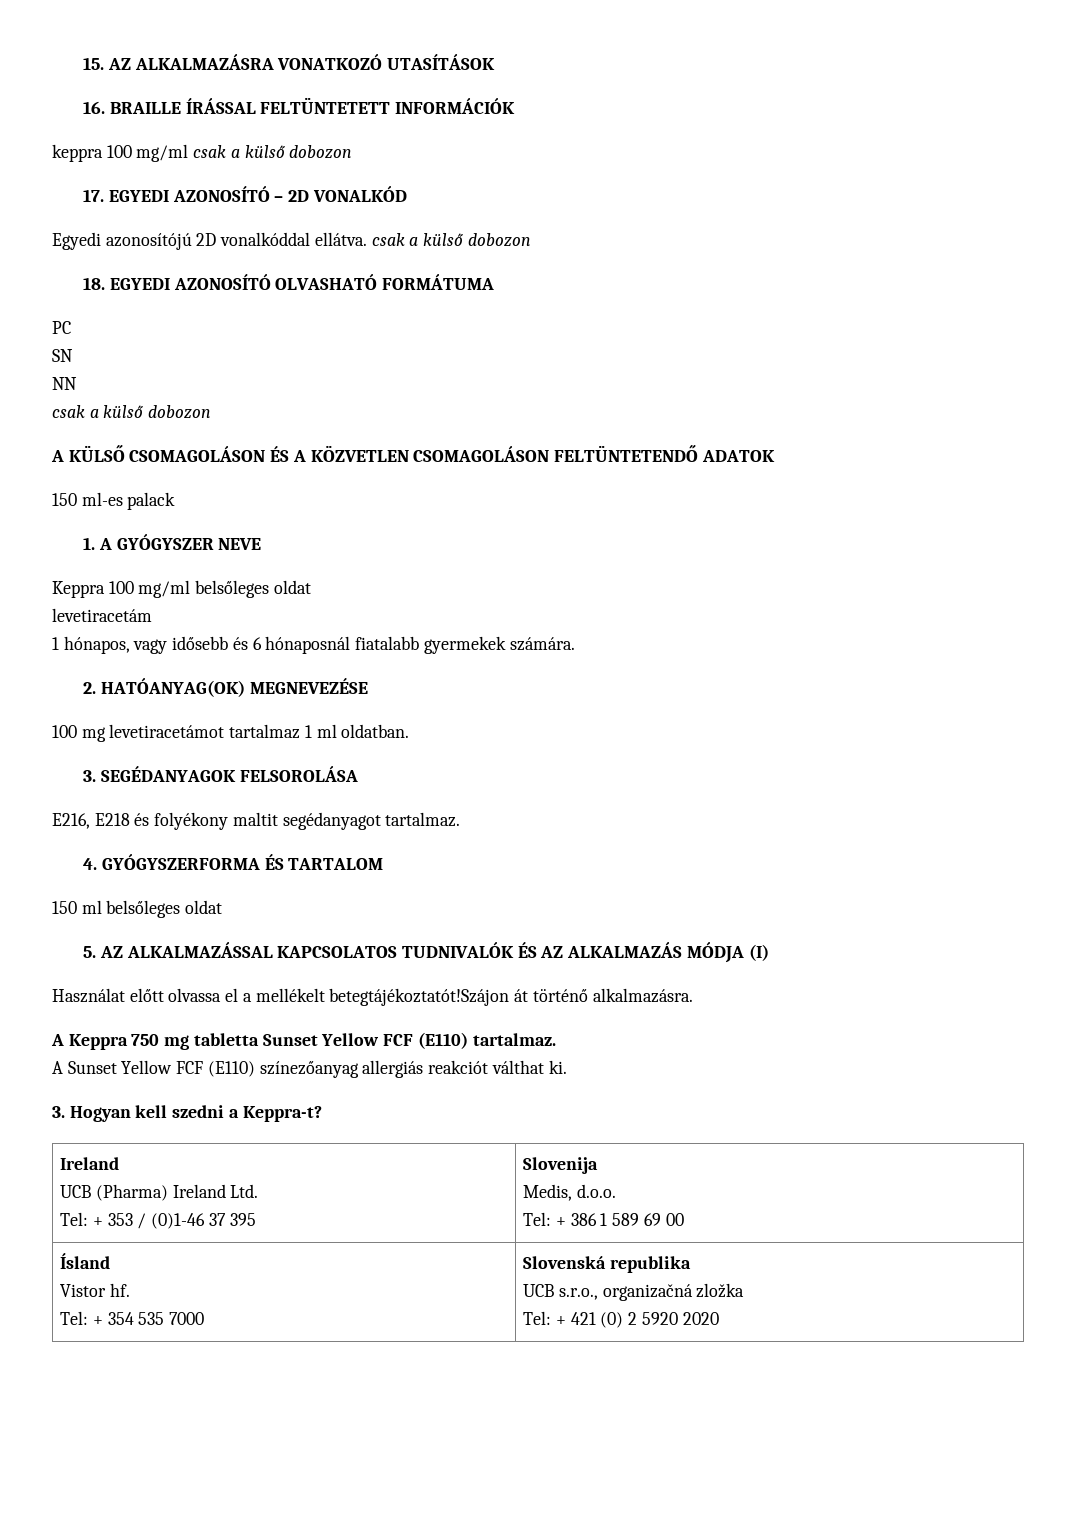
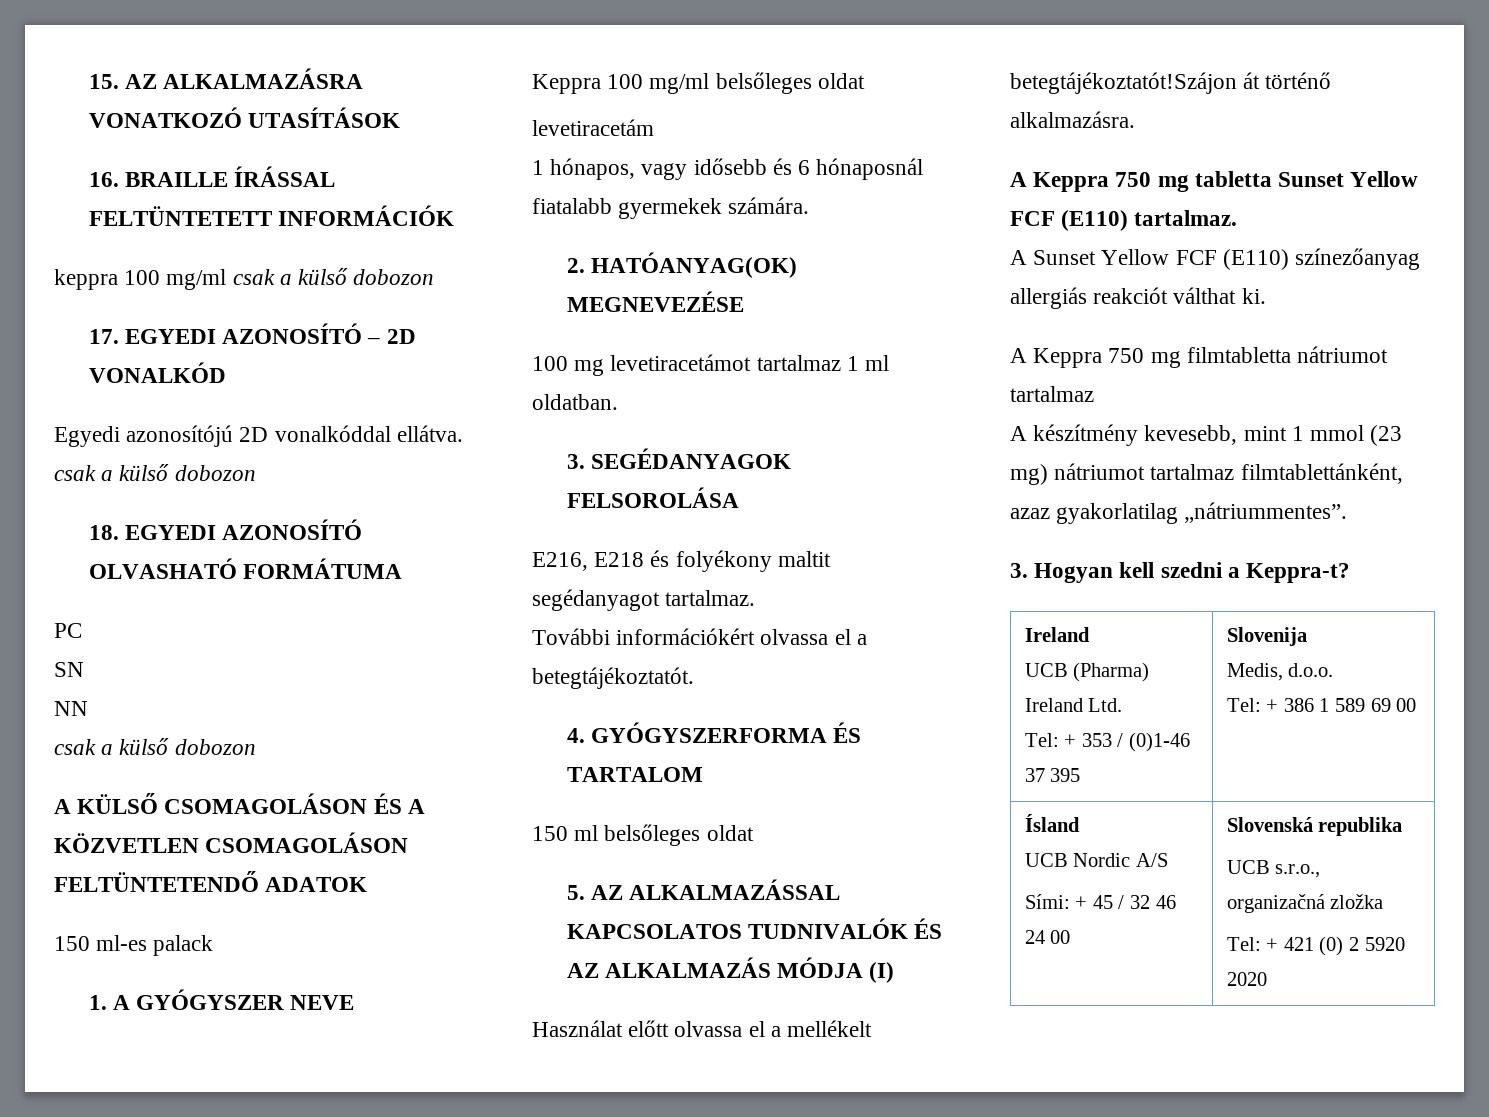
(461, 819) none -> [532,628,867,645] [532,667,694,689] // További információkért olvassa el a betegtájékoztatót.
(567, 1067) none -> [1010,346,1389,368] [1010,386,1094,402] [1010,424,1403,446] [1010,463,1403,485] [1010,502,1348,524] // A Keppra 750 mg filmtabletta nátriumot tartalmaz // A készítmény kevesebb, mint 1 mmol (23 mg) nátriumot tartalmaz filmtablettánként, azaz gyakorlatilag „nátriummentes”.
[60,1283,130,1297] [60,1311,205,1325] Vistor hf. // Tel: + 354 535 7000 -> [1024,853,1168,867] [1024,894,1176,909] [1024,930,1071,944] UCB Nordic A/S // Sími: + 45 / 32 46 24 00

